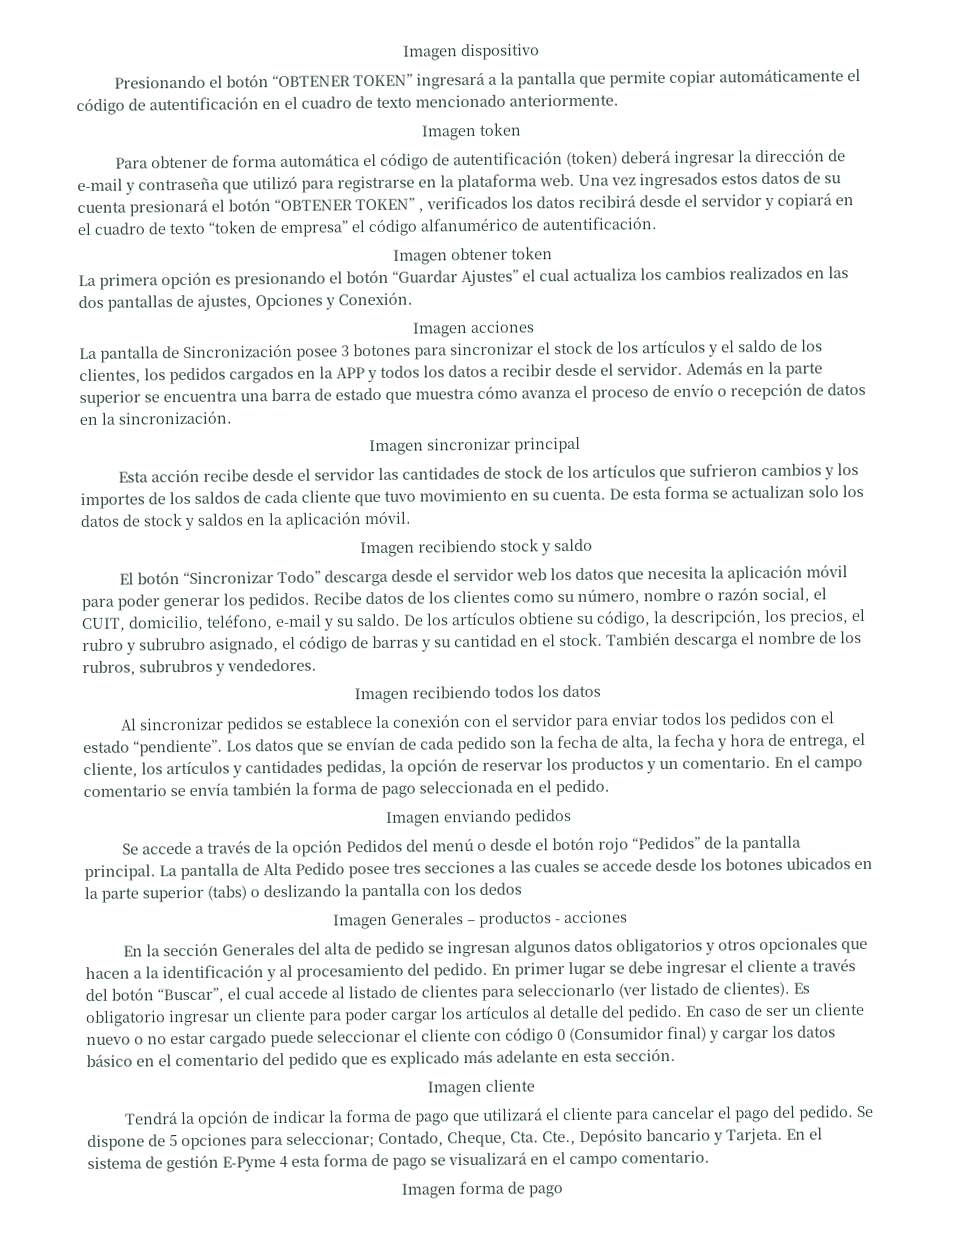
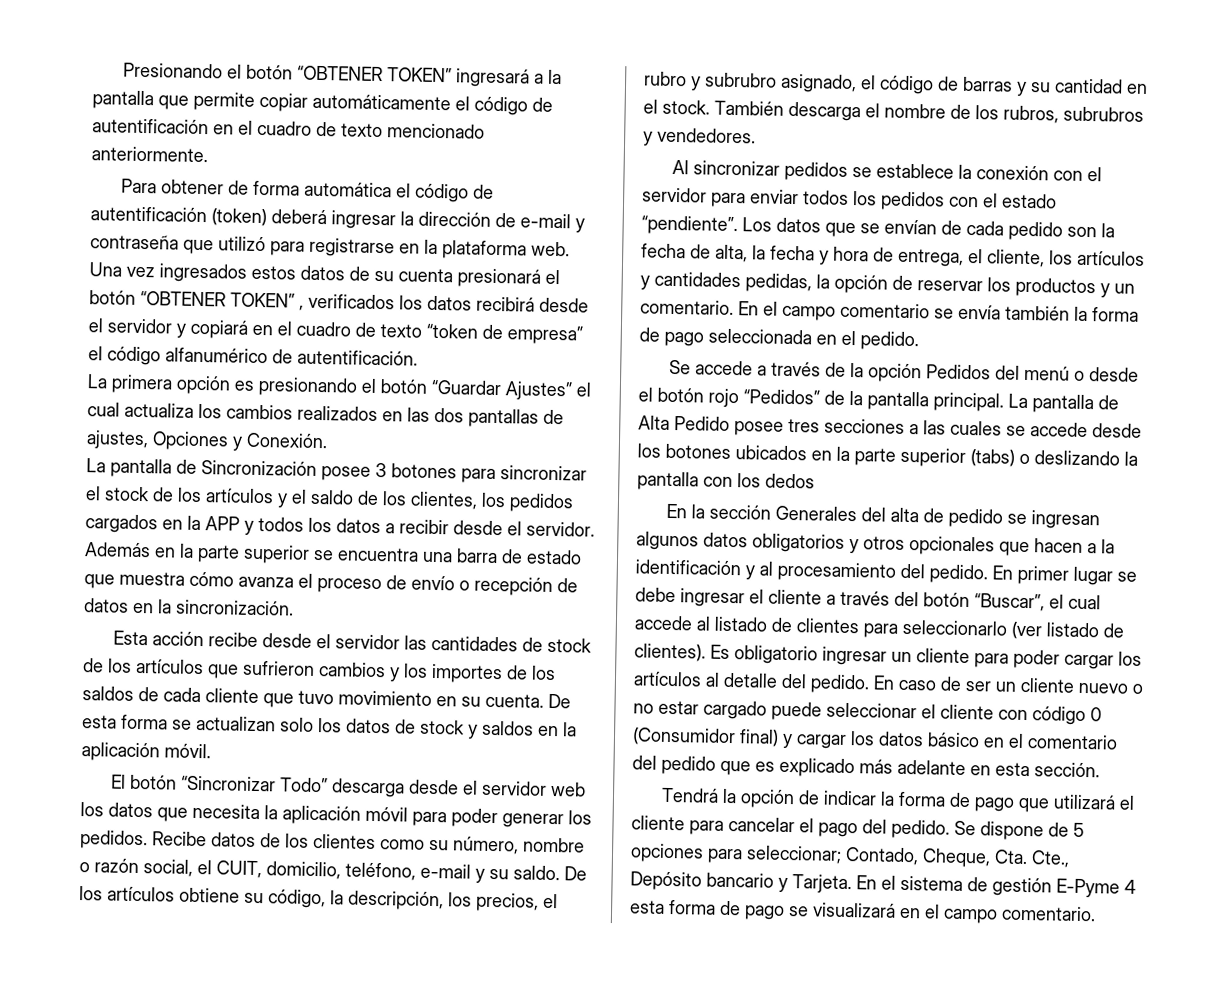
[402,43,540,61] Imagen dispositivo // -> (123, 70) none
[421,122,521,141] // Imagen token -> (208, 154) none
[393,246,553,265] // Imagen obtener token -> (418, 357) none
[412,320,535,338] // Imagen acciones -> (328, 440) none
[369,436,581,456] // Imagen sincronizar principal -> (294, 607) none
[359,538,593,558] // Imagen recibiendo stock y saldo -> (211, 751) none
[353,684,601,704] // Imagen recibiendo todos los datos -> (756, 135) none
[385,809,572,827] // Imagen enviando pedidos -> (919, 341) none
[331,910,628,930] // Imagen Generales – productos - acciones -> (815, 481) none
[427,1079,535,1097] // Imagen cliente -> (1100, 770) none
[401,1180,563,1199] // Imagen forma de pago -> (1096, 913) none

